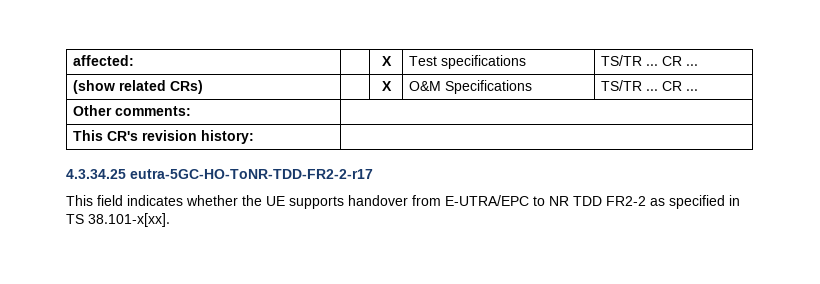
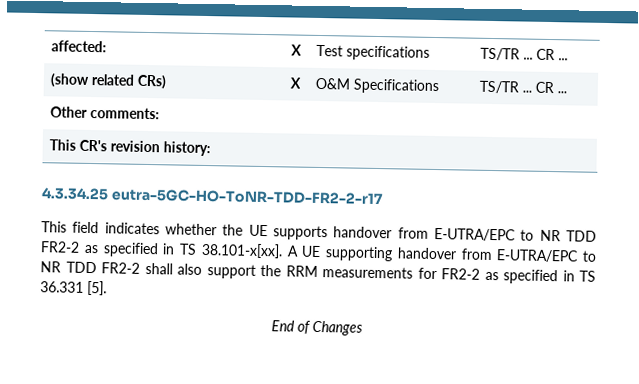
(170, 220) none -> [286,245,597,263] [40,261,596,285] [40,280,107,296] [271,320,363,336] A UE supporting handover from E-UTRA/EPC to NR TDD FR2-2 shall also support the RRM measurements for FR2-2 as specified in TS 36.331 [5]. // End of Changes

